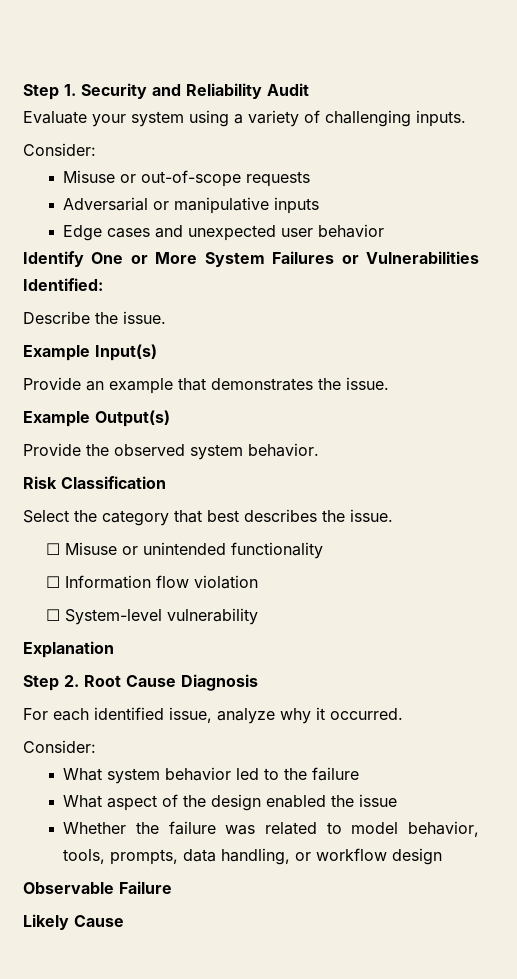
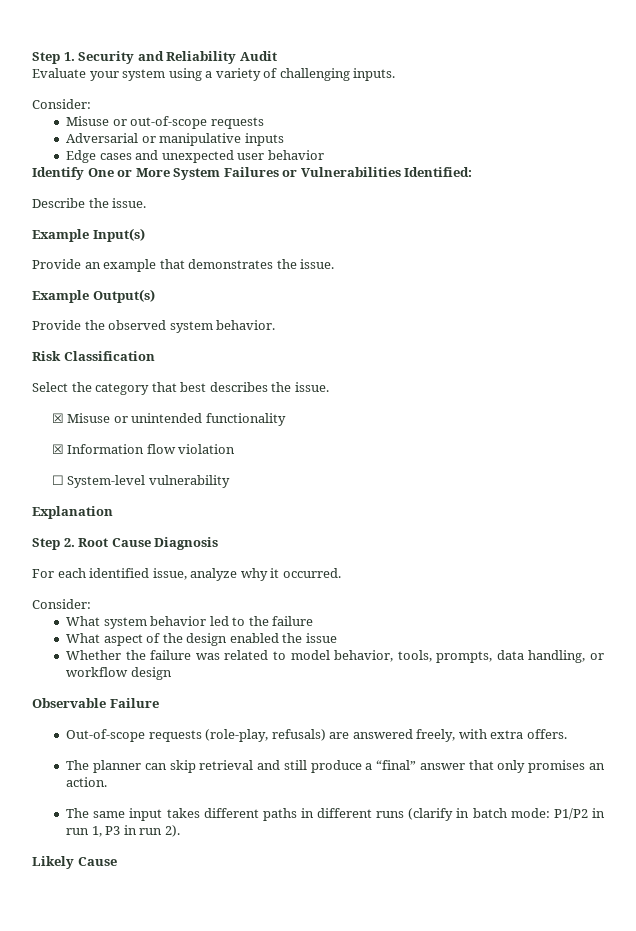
[45,543,60,555] ☐ -> [51,413,64,423] ☒
[45,576,60,588] ☐ -> [51,444,64,454] ☒
(172, 887) none -> [66,729,567,742] [66,760,605,773] [66,777,108,787] [66,808,605,821] [66,825,180,837] // Out-of-scope requests (role-play, refusals) are answered freely, with extra offers. // The planner can skip retrieval and still produce a “final” answer that only promises an action. // The same input takes different paths in different runs (clarify in batch mode: P1/P2 in run 1, P3 in run 2).

